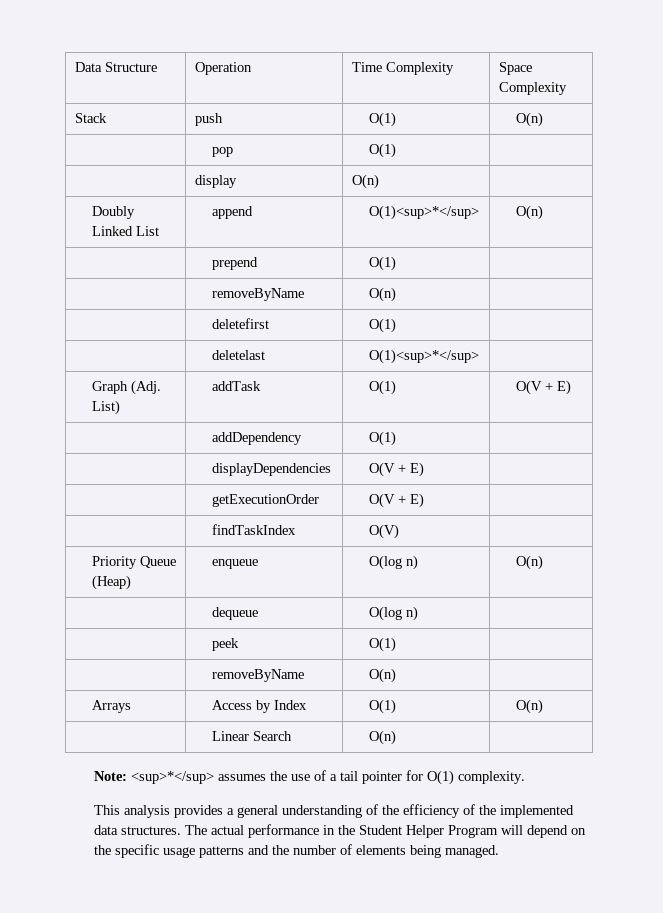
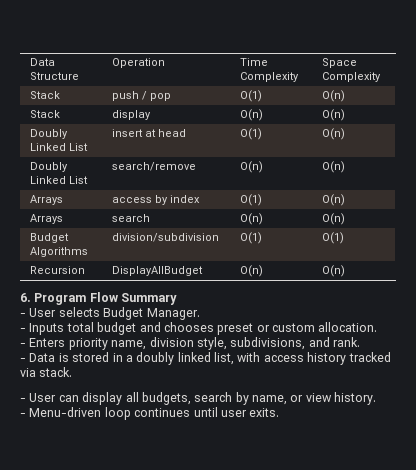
[368,112,396,127] [515,112,543,127] [211,147,233,157] [368,143,396,158] | O(1) | O(n) // | pop | O(1) | // -> [141,91,171,101] [239,90,262,102] [321,90,345,102] [29,110,60,118] / pop | O(1) | O(n) // Stack
[91,206,135,219] [91,226,159,236] [211,206,253,219] [368,205,479,220] [515,205,543,220] [211,257,258,270] [368,256,396,271] [211,288,304,301] [368,287,396,302] [211,318,269,329] [368,318,396,333] [211,350,265,360] [368,349,479,364] [91,380,161,395] [91,400,120,415] [211,381,261,391] [368,380,396,395] [515,380,571,395] [211,432,302,445] [368,431,396,446] [211,463,331,476] [368,462,424,477] [211,494,319,507] [368,493,424,508] [211,524,296,535] [368,524,399,539] [91,556,176,569] [91,575,131,590] [211,559,258,569] [368,555,418,570] [515,555,543,570] [211,607,258,620] [368,606,418,621] [211,638,239,651] [368,637,396,652] [211,669,304,682] [368,668,396,683] [91,700,131,713] [211,700,307,713] [368,699,396,714] [515,699,543,714] [211,731,292,741] [368,730,396,745] [93,770,525,785] [93,804,574,818] [93,824,586,838] [93,844,499,858] // Doubly Linked List | append | O(1)<sup>*</sup> | O(n) // | prepend | O(1) | // | removeByName | O(n) | // | deletefirst | O(1) | // | deletelast | O(1)<sup>*</sup> | // Graph (Adj. List) | addTask | O(1) | O(V + E) // | addDependency | O(1) | // | displayDependencies | O(V + E) | // | getExecutionOrder | O(V + E) | // | findTaskIndex | O(V) | // Priority Queue (Heap) | enqueue | O(log n) | O(n) // | dequeue | O(log n) | // | peek | O(1) | // | removeByName | O(n) | // Arrays | Access by Index | O(1) | O(n) // | Linear Search | O(n) | // Note: <sup>*</sup> assumes the use of a tail pointer for O(1) complexity. // This analysis provides a general understanding of the efficiency of the implemented data structures. The actual performance in the Student Helper Program will depend on the specific usage patterns and the number of elements being managed. -> [321,109,345,121] [29,129,68,139] [29,143,88,151] [111,129,186,137] [239,128,262,140] [321,128,345,140] [29,162,68,172] [29,176,88,184] [111,162,196,171] [239,161,263,173] [321,161,345,173] [29,195,63,205] [111,195,200,205] [239,194,262,206] [321,194,345,206] [29,214,63,224] [111,214,150,222] [239,213,263,225] [321,213,345,225] [29,233,69,243] [29,247,88,257] [111,233,219,242] [239,232,262,244] [321,232,344,244] [29,266,85,274] [111,266,203,276] [239,265,263,277] [321,265,345,277] [20,292,178,305] [20,307,200,320] [20,322,378,335] [20,337,360,350] [20,352,391,365] [20,367,73,377] [20,392,377,405] [20,407,280,420] O(n) // Doubly Linked List | insert at head | O(1) | O(n) // Doubly Linked List | search/remove | O(n) | O(n) // Arrays | access by index | O(1) | O(n) // Arrays | search | O(n) | O(n) // Budget Algorithms | division/subdivision | O(1) | O(1) // Recursion | DisplayAllBudget | O(n) | O(n) // 6. Program Flow Summary // - User selects Budget Manager. // - Inputs total budget and chooses preset or custom allocation. // - Enters priority name, division style, subdivisions, and rank. // - Data is stored in a doubly linked list, with access history tracked via stack. // - User can display all budgets, search by name, or view history. // - Menu-driven loop continues until user exits.

